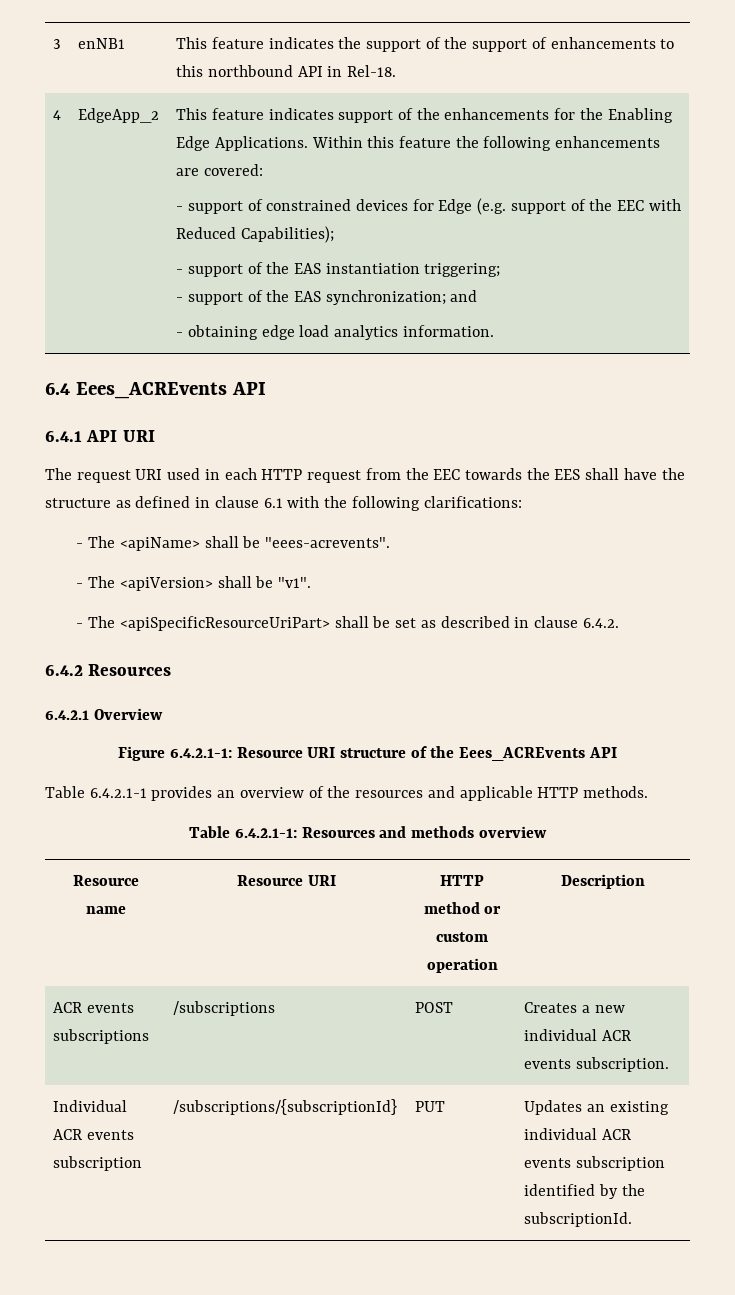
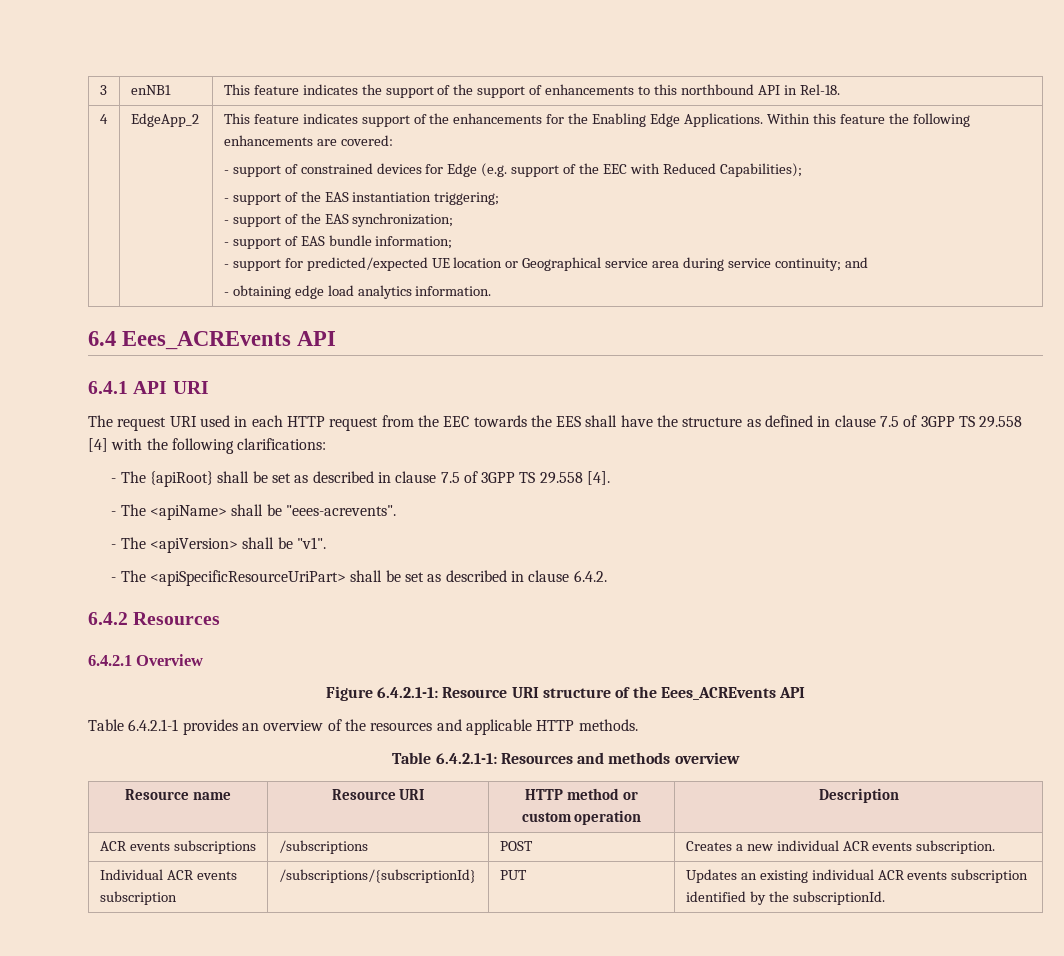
(446, 297) none -> [223,235,453,249] [223,257,841,271] // - support of EAS bundle information; // - support for predicted/expected UE location or Geographical service area during service continuity;
[263,496,522,511] 6.1 with the following clarifications: -> [880,415,1023,428] [88,438,327,454] [111,471,611,487] 7.5 of 3GPP TS 29.558 [4] with the following clarifications: // - The {apiRoot} shall be set as described in clause 7.5 of 3GPP TS 29.558 [4].

